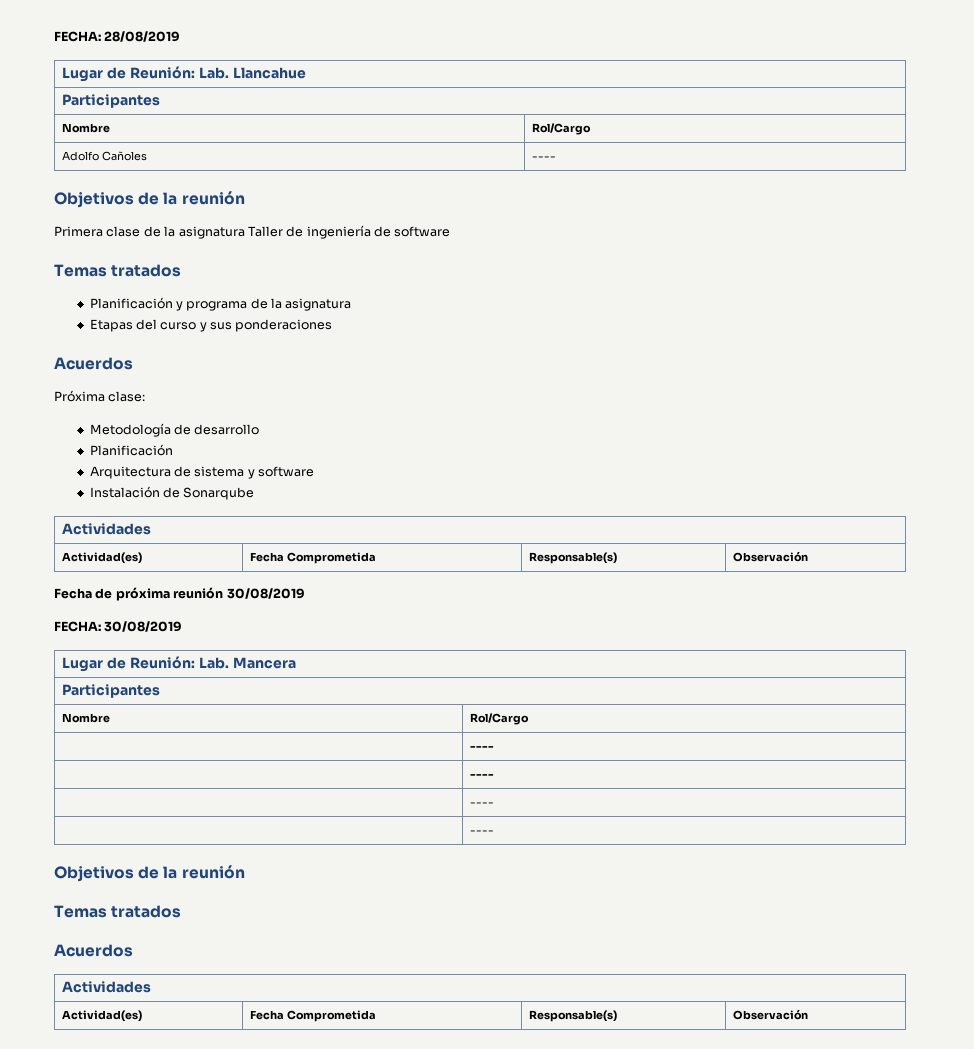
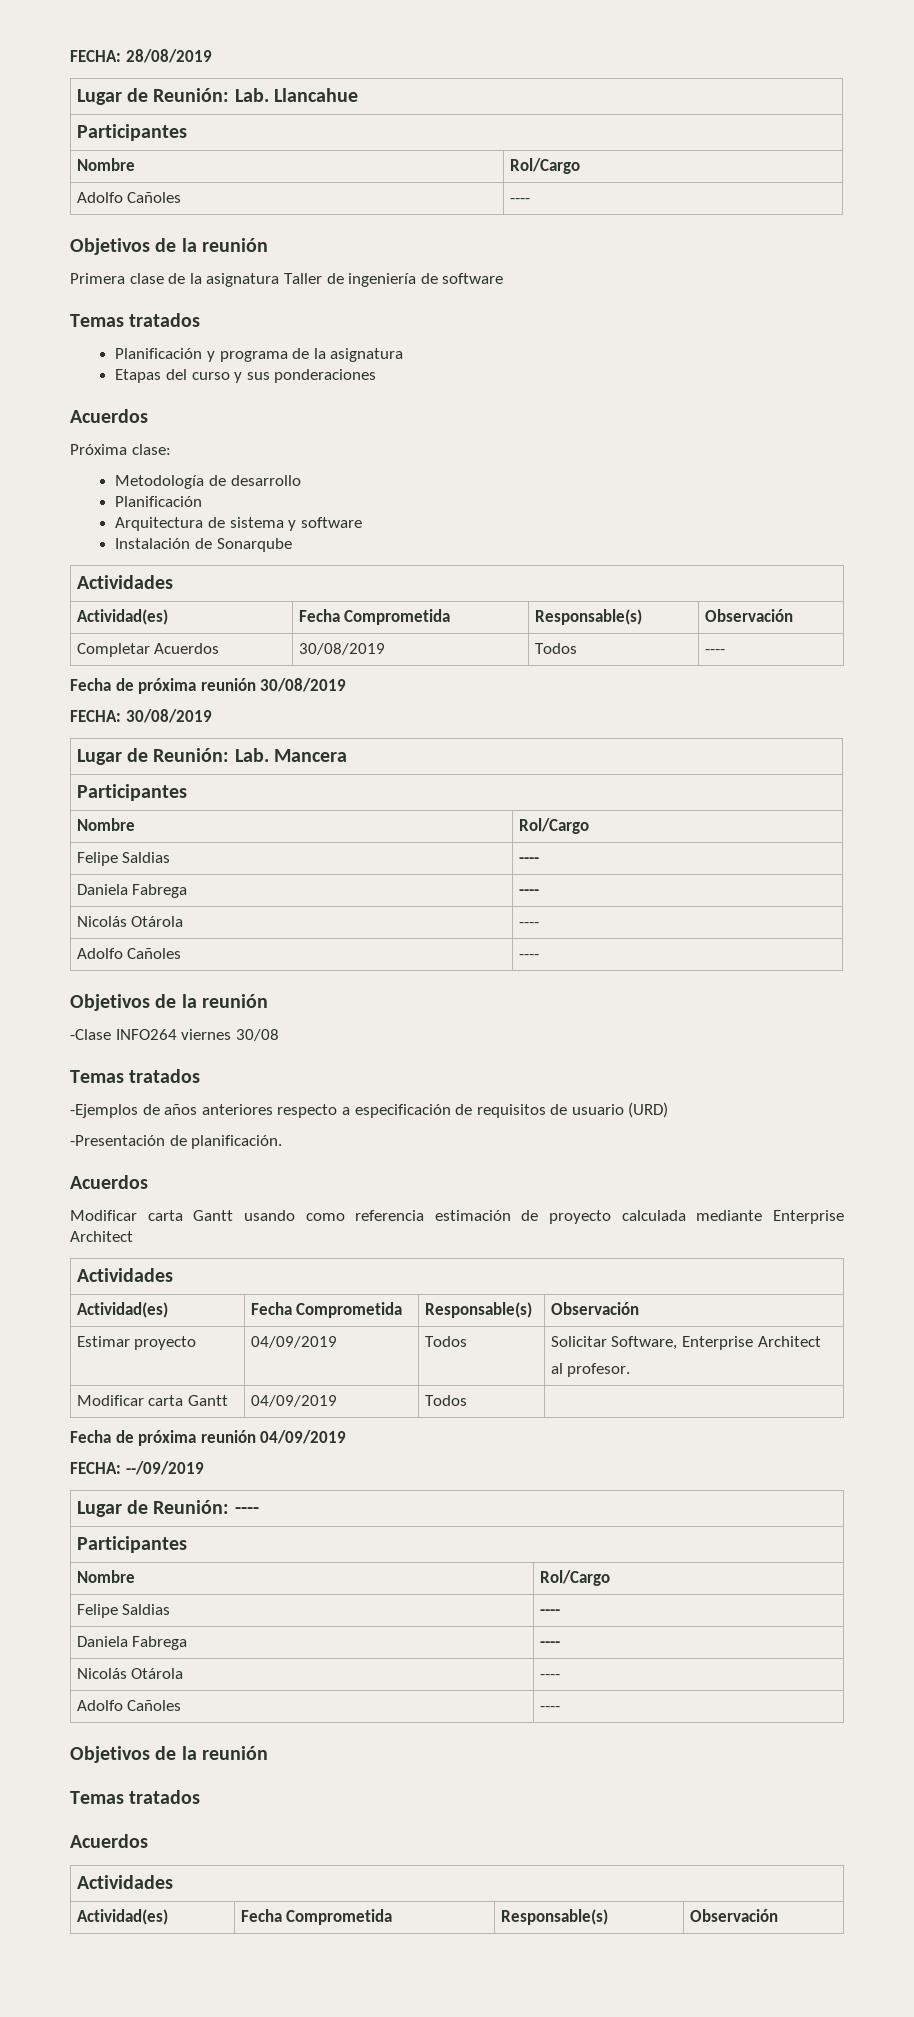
(809, 556) none -> [76,643,220,657] [298,643,385,655] [534,643,577,654] [704,649,725,654] // Completar Acuerdos | 30/08/2019 | Todos | ----
[470,746,495,750] [470,774,495,778] [470,802,495,806] | ---- // | ---- // | ---- // -> [76,852,171,866] [518,857,539,863] [76,884,188,898] [518,889,539,895] [76,916,184,927] [518,922,539,927] [76,948,182,959] [518,954,539,959] [70,994,268,1011] [70,1029,279,1041] [70,1069,201,1083] [70,1102,669,1118] [70,1135,283,1149] [70,1175,148,1189] [70,1210,844,1224] [70,1231,133,1242] [76,1268,173,1282] [76,1302,168,1318] [250,1302,403,1318] [424,1302,532,1318] [550,1302,639,1315] [76,1336,197,1350] [250,1336,337,1348] [424,1336,467,1347] [550,1336,821,1350] [550,1363,631,1377] [76,1395,228,1406] [250,1395,337,1407] [424,1395,467,1406] [70,1430,347,1446] [70,1461,204,1475] [76,1500,259,1517] [76,1536,187,1553] [76,1570,135,1583] [539,1570,610,1586] [76,1604,171,1618] [539,1609,560,1615] [76,1636,188,1650] [539,1641,560,1647] [76,1668,184,1679] [539,1674,560,1679] [76,1700,182,1711] Felipe Saldias | ---- // Daniela Fabrega | ---- // Nicolás Otárola | ---- // Adolfo Cañoles | ---- // Objetivos de la reunión // -Clase INFO264 viernes 30/08 // Temas tratados // -Ejemplos de años anteriores respecto a especificación de requisitos de usuario (URD) // -Presentación de planificación. // Acuerdos // Modificar carta Gantt usando como referencia estimación de proyecto calculada mediante Enterprise Architect // Actividades // Actividad(es) | Fecha Comprometida | Responsable(s) | Observación // Estimar proyecto | 04/09/2019 | Todos | Solicitar Software, Enterprise Architect // al profesor. // Modificar carta Gantt | 04/09/2019 | Todos | // Fecha de próxima reunión 04/09/2019 // FECHA: --/09/2019 // Lugar de Reunión: ---- // Participantes // Nombre | Rol/Cargo // Felipe Saldias | ---- // Daniela Fabrega | ---- // Nicolás Otárola | ---- // Adolfo Cañoles

